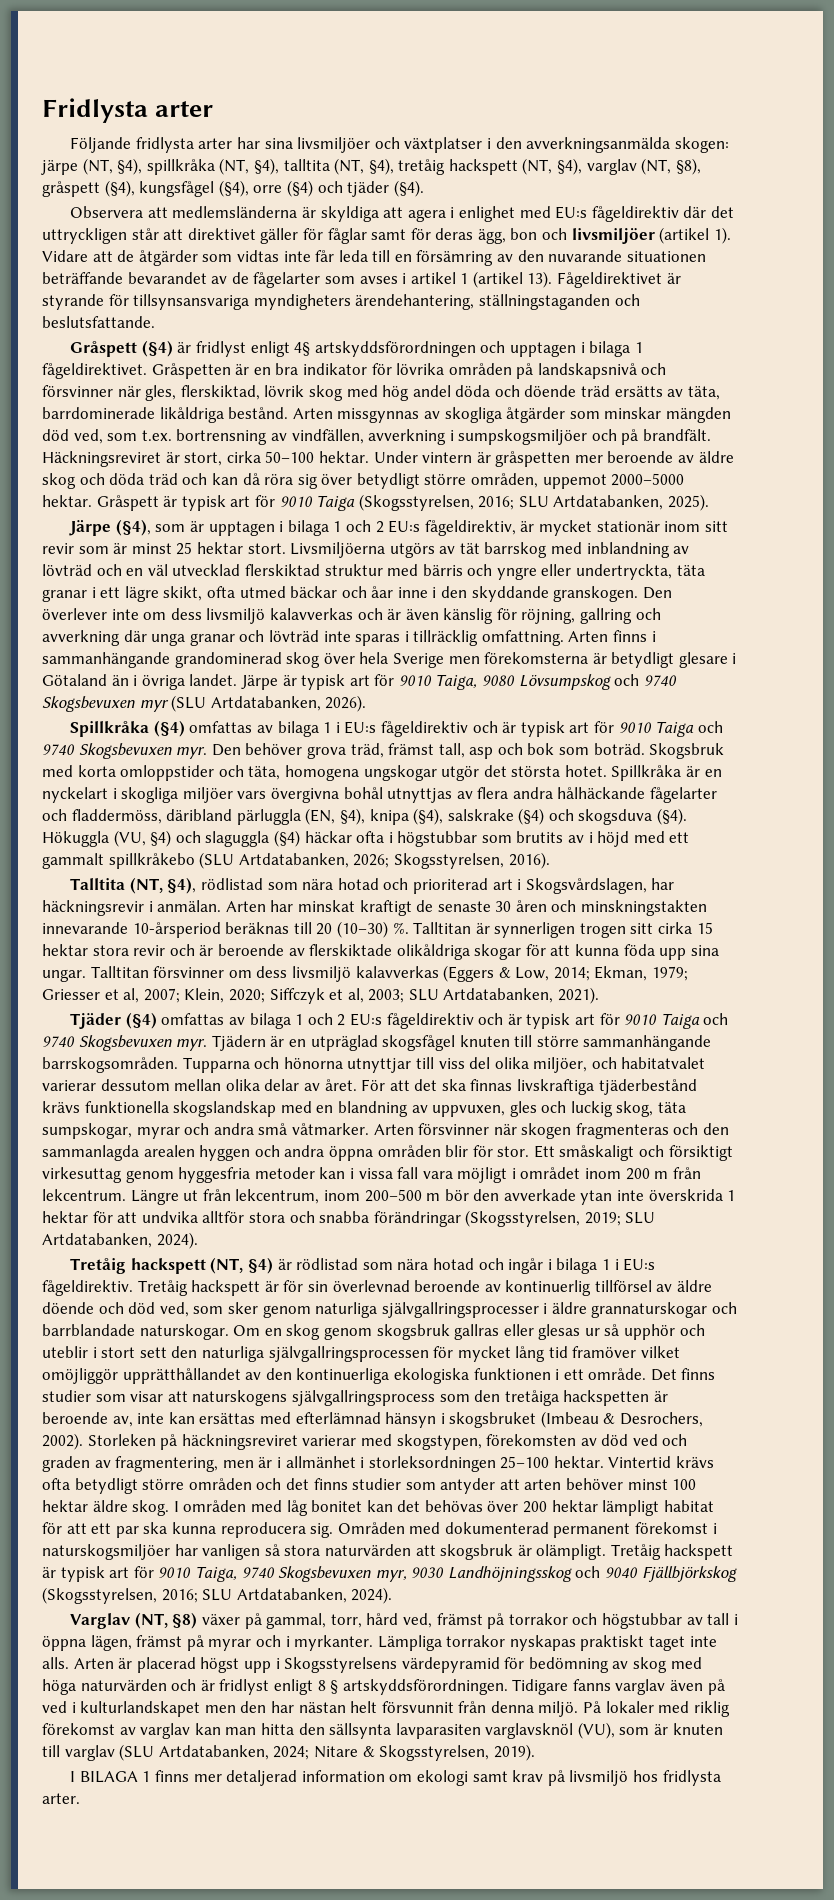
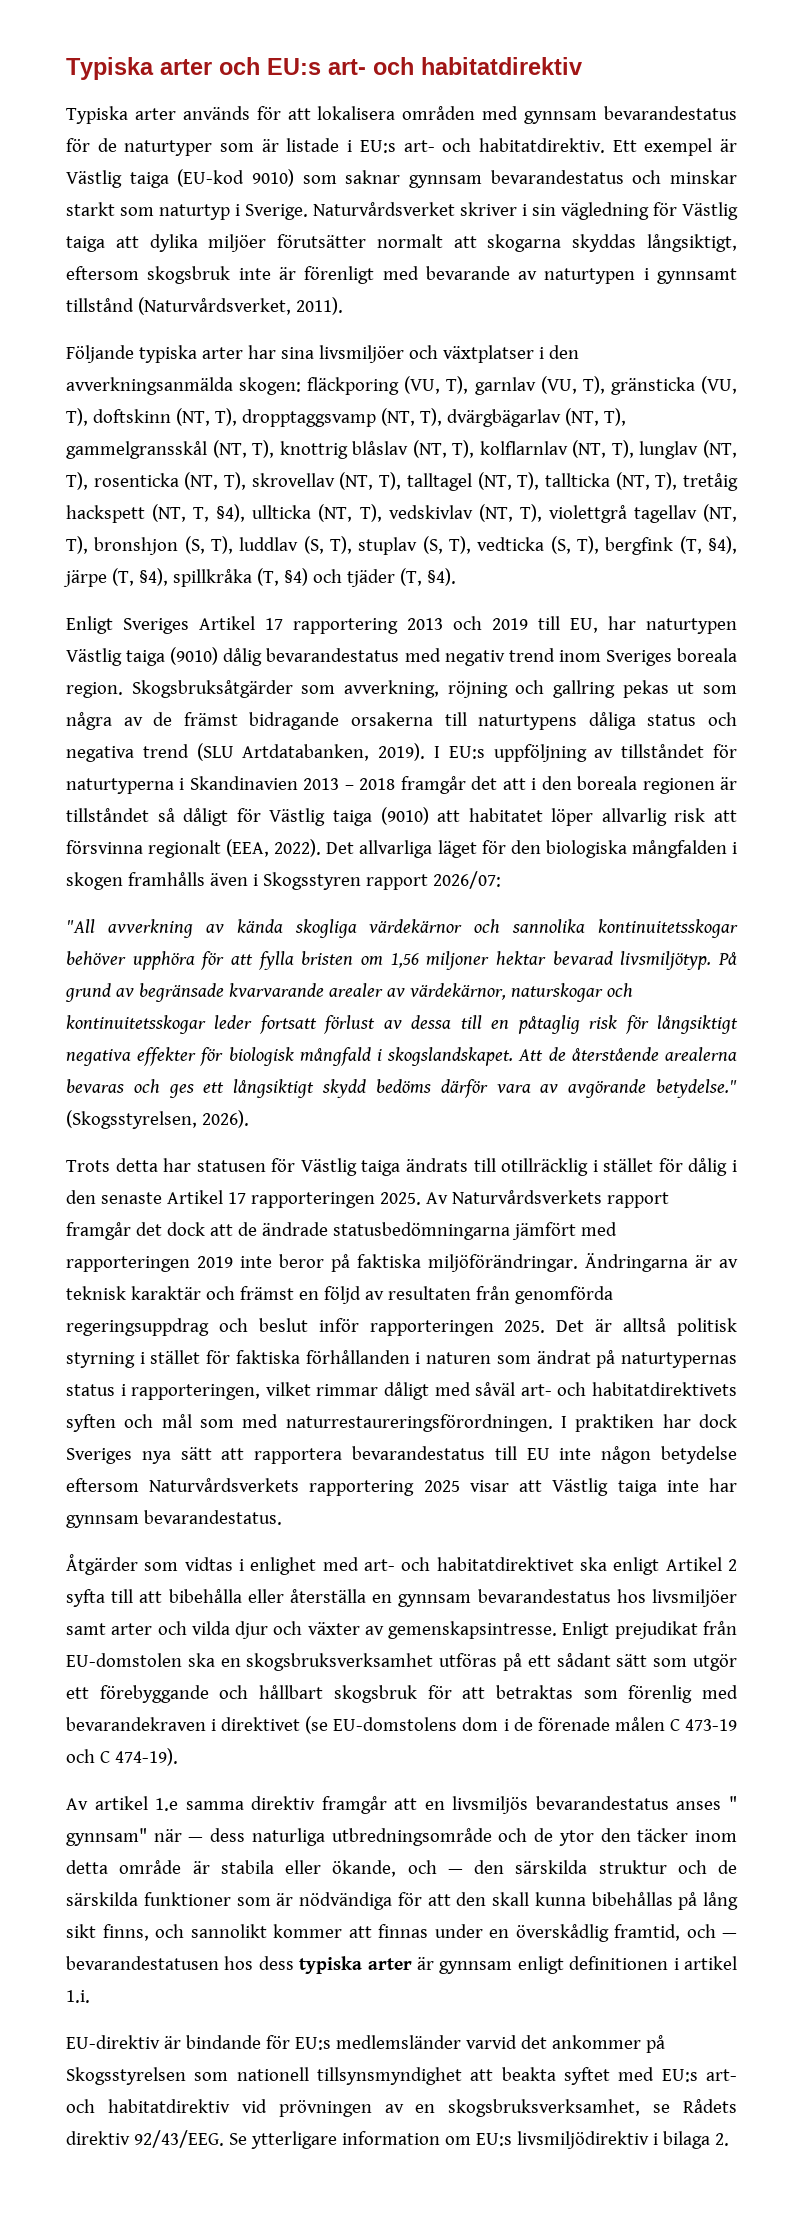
[42,98,214,123] Fridlysta arter -> [66,57,582,80] [66,106,737,124] [66,138,737,156] [66,169,737,188] [66,202,738,220] [66,234,737,252] [66,266,737,284] [66,297,343,315] Typiska arter och EU:s art- och habitatdirektiv // Typiska arter används för att lokalisera områden med gynnsam bevarandestatus för de naturtyper som är listade i EU:s art- och habitatdirektiv. Ett exempel är Västlig taiga (EU-kod 9010) som saknar gynnsam bevarandestatus och minskar starkt som naturtyp i Sverige. Naturvårdsverket skriver i sin vägledning för Västlig taiga att dylika miljöer förutsätter normalt att skogarna skyddas långsiktigt, eftersom skogsbruk inte är förenligt med bevarande av naturtypen i gynnsamt tillstånd (Naturvårdsverket, 2011).
[135,137,194,153] fridlysta -> [138,345,197,363] typiska
[41,158,701,175] [42,180,424,197] [70,206,734,222] [42,227,731,244] [42,250,706,266] [42,271,681,288] [42,294,640,310] [42,316,155,328] [70,340,643,357] [42,363,667,379] [42,385,720,401] [42,407,731,423] [42,429,712,445] [42,451,734,467] [42,473,685,489] [42,494,710,511] [69,519,728,536] [42,542,690,558] [42,564,705,580] [42,586,672,602] [42,608,661,624] [42,630,656,646] [42,652,737,668] [42,674,677,690] [42,695,367,712] [70,720,723,737] [42,743,725,759] [42,765,722,781] [42,787,718,803] [42,808,688,825] [42,830,690,847] [42,852,550,869] [70,877,675,894] [42,900,708,916] [42,921,713,938] [42,944,719,960] [42,965,689,982] [42,987,600,1004] [70,1012,729,1029] [42,1035,712,1051] [42,1057,706,1073] [42,1079,697,1095] [42,1101,687,1117] [42,1123,730,1139] [42,1145,733,1161] [42,1167,701,1183] [42,1189,736,1205] [42,1210,656,1227] [42,1232,198,1249] [70,1257,656,1274] [42,1280,713,1296] [42,1302,738,1318] [42,1324,705,1340] [42,1346,681,1362] [42,1368,716,1384] [42,1390,668,1406] [42,1411,704,1428] [42,1433,688,1450] [42,1456,715,1472] [42,1478,697,1494] [42,1500,714,1516] [42,1522,717,1538] [42,1544,734,1560] [42,1566,737,1582] [42,1587,393,1604] [70,1612,738,1629] [42,1635,717,1651] [42,1657,702,1673] [42,1679,725,1695] [42,1701,730,1717] [42,1722,723,1739] [42,1744,535,1761] [70,1770,721,1786] [42,1793,80,1804] järpe (NT, §4), spillkråka (NT, §4), talltita (NT, §4), tretåig hackspett (NT, §4), varglav (NT, §8), gråspett (§4), kungsfågel (§4), orre (§4) och tjäder (§4). // Observera att medlemsländerna är skyldiga att agera i enlighet med EU:s fågeldirektiv där det uttryckligen står att direktivet gäller för fåglar samt för deras ägg, bon och livsmiljöer (artikel 1). Vidare att de åtgärder som vidtas inte får leda till en försämring av den nuvarande situationen beträffande bevarandet av de fågelarter som avses i artikel 1 (artikel 13). Fågeldirektivet är styrande för tillsynsansvariga myndigheters ärendehantering, ställningstaganden och beslutsfattande. // Gråspett (§4) är fridlyst enligt 4§ artskyddsförordningen och upptagen i bilaga 1 fågeldirektivet. Gråspetten är en bra indikator för lövrika områden på landskapsnivå och försvinner när gles, flerskiktad, lövrik skog med hög andel döda och döende träd ersätts av täta, barrdominerade likåldriga bestånd. Arten missgynnas av skogliga åtgärder som minskar mängden död ved, som t.ex. bortrensning av vindfällen, avverkning i sumpskogsmiljöer och på brandfält. Häckningsreviret är stort, cirka 50–100 hektar. Under vintern är gråspetten mer beroende av äldre skog och döda träd och kan då röra sig över betydligt större områden, uppemot 2000–5000 hektar. Gråspett är typisk art för 9010 Taiga (Skogsstyrelsen, 2016; SLU Artdatabanken, 2025). // Järpe (§4), som är upptagen i bilaga 1 och 2 EU:s fågeldirektiv, är mycket stationär inom sitt revir som är minst 25 hektar stort. Livsmiljöerna utgörs av tät barrskog med inblandning av lövträd och en väl utvecklad flerskiktad struktur med bärris och yngre eller undertryckta, täta granar i ett lägre skikt, ofta utmed bäckar och åar inne i den skyddande granskogen. Den överlever inte om dess livsmiljö kalavverkas och är även känslig för röjning, gallring och avverkning där unga granar och lövträd inte sparas i tillräcklig omfattning. Arten finns i sammanhängande grandominerad skog över hela Sverige men förekomsterna är betydligt glesare i Götaland än i övriga landet. Järpe är typisk art för 9010 Taiga, 9080 Lövsumpskog och 9740 Skogsbevuxen myr (SLU Artdatabanken, 2026). // Spillkråka (§4) omfattas av bilaga 1 i EU:s fågeldirektiv och är typisk art för 9010 Taiga och 9740 Skogsbevuxen myr. Den behöver grova träd, främst tall, asp och bok som boträd. Skogsbruk med korta omloppstider och täta, homogena ungskogar utgör det största hotet. Spillkråka är en nyckelart i skogliga miljöer vars övergivna bohål utnyttjas av flera andra hålhäckande fågelarter och fladdermöss, däribland pärluggla (EN, §4), knipa (§4), salskrake (§4) och skogsduva (§4). Hökuggla (VU, §4) och slaguggla (§4) häckar ofta i högstubbar som brutits av i höjd med ett gammalt spillkråkebo (SLU Artdatabanken, 2026; Skogsstyrelsen, 2016). // Talltita (NT, §4), rödlistad som nära hotad och prioriterad art i Skogsvårdslagen, har häckningsrevir i anmälan. Arten har minskat kraftigt de senaste 30 åren och minskningstakten innevarande 10-årsperiod beräknas till 20 (10–30) %. Talltitan är synnerligen trogen sitt cirka 15 hektar stora revir och är beroende av flerskiktade olikåldriga skogar för att kunna föda upp sina ungar. Talltitan försvinner om dess livsmiljö kalavverkas (Eggers & Low, 2014; Ekman, 1979; Griesser et al, 2007; Klein, 2020; Siffczyk et al, 2003; SLU Artdatabanken, 2021). // Tjäder (§4) omfattas av bilaga 1 och 2 EU:s fågeldirektiv och är typisk art för 9010 Taiga och 9740 Skogsbevuxen myr. Tjädern är en utpräglad skogsfågel knuten till större sammanhängande barrskogsområden. Tupparna och hönorna utnyttjar till viss del olika miljöer, och habitatvalet varierar dessutom mellan olika delar av året. För att det ska finnas livskraftiga tjäderbestånd krävs funktionella skogslandskap med en blandning av uppvuxen, gles och luckig skog, täta sumpskogar, myrar och andra små våtmarker. Arten försvinner när skogen fragmenteras och den sammanlagda arealen hyggen och andra öppna områden blir för stor. Ett småskaligt och försiktigt virkesuttag genom hyggesfria metoder kan i vissa fall vara möjligt i området inom 200 m från lekcentrum. Längre ut från lekcentrum, inom 200–500 m bör den avverkade ytan inte överskrida 1 hektar för att undvika alltför stora och snabba förändringar (Skogsstyrelsen, 2019; SLU Artdatabanken, 2024). // Tretåig hackspett (NT, §4) är rödlistad som nära hotad och ingår i bilaga 1 i EU:s fågeldirektiv. Tretåig hackspett är för sin överlevnad beroende av kontinuerlig tillförsel av äldre döende och död ved, som sker genom naturliga självgallringsprocesser i äldre grannaturskogar och barrblandade naturskogar. Om en skog genom skogsbruk gallras eller glesas ur så upphör och uteblir i stort sett den naturliga självgallringsprocessen för mycket lång tid framöver vilket omöjliggör upprätthållandet av den kontinuerliga ekologiska funktionen i ett område. Det finns studier som visar att naturskogens självgallringsprocess som den tretåiga hackspetten är beroende av, inte kan ersättas med efterlämnad hänsyn i skogsbruket (Imbeau & Desrochers, 2002). Storleken på häckningsreviret varierar med skogstypen, förekomsten av död ved och graden av fragmentering, men är i allmänhet i storleksordningen 25–100 hektar. Vintertid krävs ofta betydligt större områden och det finns studier som antyder att arten behöver minst 100 hektar äldre skog. I områden med låg bonitet kan det behövas över 200 hektar lämpligt habitat för att ett par ska kunna reproducera sig. Områden med dokumenterad permanent förekomst i naturskogsmiljöer har vanligen så stora naturvärden att skogsbruk är olämpligt. Tretåig hackspett är typisk art för 9010 Taiga, 9740 Skogsbevuxen myr, 9030 Landhöjningsskog och 9040 Fjällbjörkskog (Skogsstyrelsen, 2016; SLU Artdatabanken, 2024). // Varglav (NT, §8) växer på gammal, torr, hård ved, främst på torrakor och högstubbar av tall i öppna lägen, främst på myrar och i myrkanter. Lämpliga torrakor nyskapas praktiskt taget inte alls. Arten är placerad högst upp i Skogsstyrelsens värdepyramid för bedömning av skog med höga naturvärden och är fridlyst enligt 8 § artskyddsförordningen. Tidigare fanns varglav även på ved i kulturlandskapet men den har nästan helt försvunnit från denna miljö. På lokaler med riklig förekomst av varglav kan man hitta den sällsynta lavparasiten varglavsknöl (VU), som är knuten till varglav (SLU Artdatabanken, 2024; Nitare & Skogsstyrelsen, 2019). // I BILAGA 1 finns mer detaljerad information om ekologi samt krav på livsmiljö hos fridlysta arter. -> [307,376,737,395] [66,408,626,427] [66,440,737,459] [66,472,738,491] [66,504,737,523] [66,536,737,555] [63,568,456,587] [66,616,737,634] [66,647,738,666] [66,680,737,698] [66,712,738,730] [66,743,737,762] [66,776,737,794] [66,807,737,826] [66,839,737,858] [66,871,501,890] [66,919,738,938] [66,951,737,970] [65,983,633,1002] [66,1015,738,1034] [66,1047,737,1066] [66,1079,737,1098] [66,1110,249,1129] [66,1158,737,1176] [66,1190,669,1208] [66,1222,617,1240] [66,1253,738,1272] [66,1286,613,1304] [66,1318,738,1336] [66,1350,738,1368] [66,1382,738,1400] [66,1414,737,1432] [66,1446,737,1464] [66,1478,737,1496] [66,1510,282,1528] [66,1554,738,1575] [66,1589,737,1607] [66,1621,737,1639] [66,1653,737,1671] [66,1685,738,1703] [66,1716,737,1734] [66,1748,178,1766] [66,1796,737,1814] [66,1828,738,1846] [66,1860,737,1877] [66,1892,738,1910] [66,1924,737,1942] [66,1956,737,1974] [66,1990,90,2003] [66,2035,665,2053] [66,2067,737,2085] [66,2099,737,2117] [66,2130,729,2149] fläckporing (VU, T), garnlav (VU, T), gränsticka (VU, T), doftskinn (NT, T), dropptaggsvamp (NT, T), dvärgbägarlav (NT, T), gammelgransskål (NT, T), knottrig blåslav (NT, T), kolflarnlav (NT, T), lunglav (NT, T), rosenticka (NT, T), skrovellav (NT, T), talltagel (NT, T), tallticka (NT, T), tretåig hackspett (NT, T, §4), ullticka (NT, T), vedskivlav (NT, T), violettgrå tagellav (NT, T), bronshjon (S, T), luddlav (S, T), stuplav (S, T), vedticka (S, T), bergfink (T, §4), järpe (T, §4), spillkråka (T, §4) och tjäder (T, §4). // Enligt Sveriges Artikel 17 rapportering 2013 och 2019 till EU, har naturtypen Västlig taiga (9010) dålig bevarandestatus med negativ trend inom Sveriges boreala region. Skogsbruksåtgärder som avverkning, röjning och gallring pekas ut som några av de främst bidragande orsakerna till naturtypens dåliga status och negativa trend (SLU Artdatabanken, 2019). I EU:s uppföljning av tillståndet för naturtyperna i Skandinavien 2013 – 2018 framgår det att i den boreala regionen är tillståndet så dåligt för Västlig taiga (9010) att habitatet löper allvarlig risk att försvinna regionalt (EEA, 2022). Det allvarliga läget för den biologiska mångfalden i skogen framhålls även i Skogsstyren rapport 2026/07: // "All avverkning av kända skogliga värdekärnor och sannolika kontinuitetsskogar behöver upphöra för att fylla bristen om 1,56 miljoner hektar bevarad livsmiljötyp. På grund av begränsade kvarvarande arealer av värdekärnor, naturskogar och kontinuitetsskogar leder fortsatt förlust av dessa till en påtaglig risk för långsiktigt negativa effekter för biologisk mångfald i skogslandskapet. Att de återstående arealerna bevaras och ges ett långsiktigt skydd bedöms därför vara av avgörande betydelse." (Skogsstyrelsen, 2026). // Trots detta har statusen för Västlig taiga ändrats till otillräcklig i stället för dålig i den senaste Artikel 17 rapporteringen 2025. Av Naturvårdsverkets rapport framgår det dock att de ändrade statusbedömningarna jämfört med rapporteringen 2019 inte beror på faktiska miljöförändringar. Ändringarna är av teknisk karaktär och främst en följd av resultaten från genomförda regeringsuppdrag och beslut inför rapporteringen 2025. Det är alltså politisk styrning i stället för faktiska förhållanden i naturen som ändrat på naturtypernas status i rapporteringen, vilket rimmar dåligt med såväl art- och habitatdirektivets syften och mål som med naturrestaureringsförordningen. I praktiken har dock Sveriges nya sätt att rapportera bevarandestatus till EU inte någon betydelse eftersom Naturvårdsverkets rapportering 2025 visar att Västlig taiga inte har gynnsam bevarandestatus. // Åtgärder som vidtas i enlighet med art- och habitatdirektivet ska enligt Artikel 2 syfta till att bibehålla eller återställa en gynnsam bevarandestatus hos livsmiljöer samt arter och vilda djur och växter av gemenskapsintresse. Enligt prejudikat från EU-domstolen ska en skogsbruksverksamhet utföras på ett sådant sätt som utgör ett förebyggande och hållbart skogsbruk för att betraktas som förenlig med bevarandekraven i direktivet (se EU-domstolens dom i de förenade målen C 473-19 och C 474-19). // Av artikel 1.e samma direktiv framgår att en livsmiljös bevarandestatus anses " gynnsam" när — dess naturliga utbredningsområde och de ytor den täcker inom detta område är stabila eller ökande, och — den särskilda struktur och de särskilda funktioner som är nödvändiga för att den skall kunna bibehållas på lång sikt finns, och sannolikt kommer att finnas under en överskådlig framtid, och — bevarandestatusen hos dess typiska arter är gynnsam enligt definitionen i artikel 1.i. // EU-direktiv är bindande för EU:s medlemsländer varvid det ankommer på Skogsstyrelsen som nationell tillsynsmyndighet att beakta syftet med EU:s art- och habitatdirektiv vid prövningen av en skogsbruksverksamhet, se Rådets direktiv 92/43/EEG. Se ytterligare information om EU:s livsmiljödirektiv i bilaga 2.

